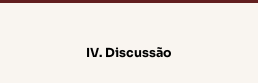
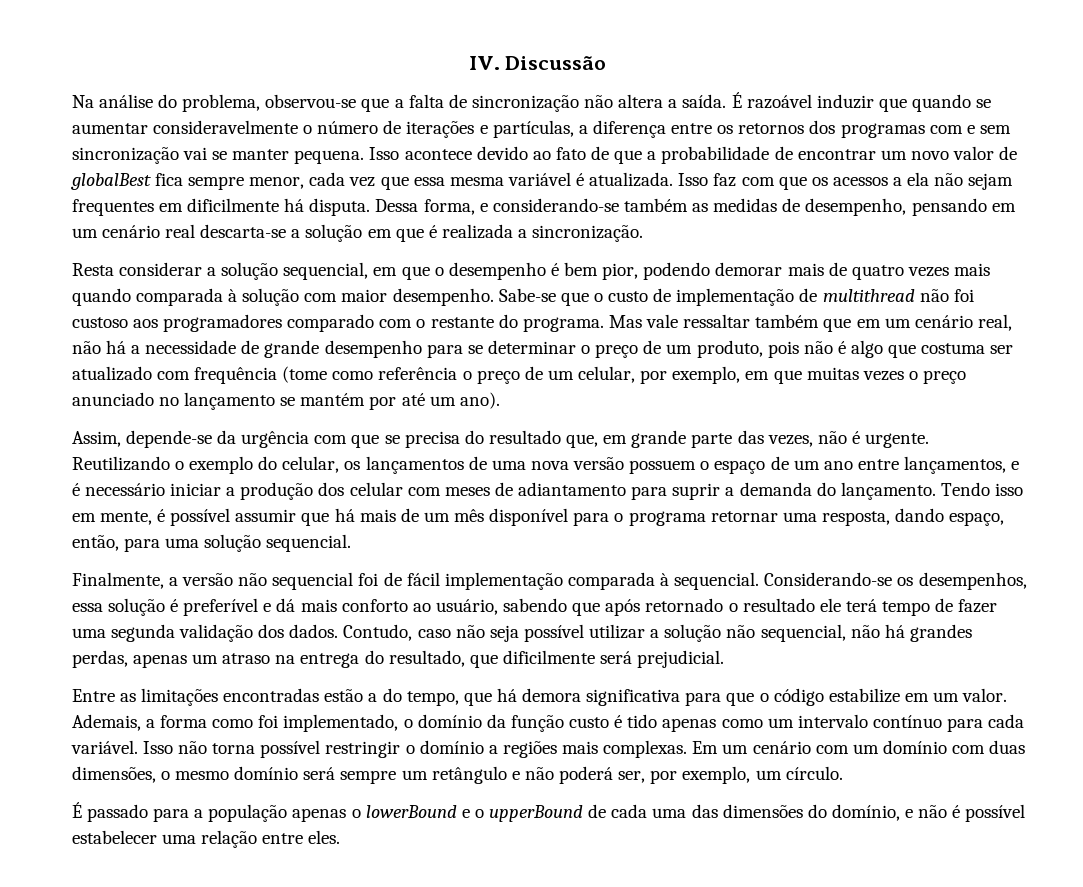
(173, 52) none -> [71,92,992,112] [71,120,1011,138] [71,146,1018,164] [70,172,1014,190] [71,198,1016,216] [71,224,644,242] [71,262,991,280] [71,288,974,306] [71,314,1012,332] [71,340,1014,358] [71,366,967,384] [71,392,500,410] [71,430,930,448] [71,456,1020,474] [71,482,1024,500] [71,508,1005,526] [71,534,352,552] [71,572,1027,590] [71,598,998,616] [71,624,972,642] [71,650,725,668] [71,688,1008,706] [71,714,1025,732] [70,740,1026,758] [71,766,843,784] [71,802,1026,822] [71,830,341,848] // Na análise do problema, observou-se que a falta de sincronização não altera a saída. É razoável induzir que quando se aumentar consideravelmente o número de iterações e partículas, a diferença entre os retornos dos programas com e sem sincronização vai se manter pequena. Isso acontece devido ao fato de que a probabilidade de encontrar um novo valor de globalBest fica sempre menor, cada vez que essa mesma variável é atualizada. Isso faz com que os acessos a ela não sejam frequentes em dificilmente há disputa. Dessa forma, e considerando-se também as medidas de desempenho, pensando em um cenário real descarta-se a solução em que é realizada a sincronização. // Resta considerar a solução sequencial, em que o desempenho é bem pior, podendo demorar mais de quatro vezes mais quando comparada à solução com maior desempenho. Sabe-se que o custo de implementação de multithread não foi custoso aos programadores comparado com o restante do programa. Mas vale ressaltar também que em um cenário real, não há a necessidade de grande desempenho para se determinar o preço de um produto, pois não é algo que costuma ser atualizado com frequência (tome como referência o preço de um celular, por exemplo, em que muitas vezes o preço anunciado no lançamento se mantém por até um ano). // Assim, depende-se da urgência com que se precisa do resultado que, em grande parte das vezes, não é urgente. Reutilizando o exemplo do celular, os lançamentos de uma nova versão possuem o espaço de um ano entre lançamentos, e é necessário iniciar a produção dos celular com meses de adiantamento para suprir a demanda do lançamento. Tendo isso em mente, é possível assumir que há mais de um mês disponível para o programa retornar uma resposta, dando espaço, então, para uma solução sequencial. // Finalmente, a versão não sequencial foi de fácil implementação comparada à sequencial. Considerando-se os desempenhos, essa solução é preferível e dá mais conforto ao usuário, sabendo que após retornado o resultado ele terá tempo de fazer uma segunda validação dos dados. Contudo, caso não seja possível utilizar a solução não sequencial, não há grandes perdas, apenas um atraso na entrega do resultado, que dificilmente será prejudicial. // Entre as limitações encontradas estão a do tempo, que há demora significativa para que o código estabilize em um valor. Ademais, a forma como foi implementado, o domínio da função custo é tido apenas como um intervalo contínuo para cada variável. Isso não torna possível restringir o domínio a regiões mais complexas. Em um cenário com um domínio com duas dimensões, o mesmo domínio será sempre um retângulo e não poderá ser, por exemplo, um círculo. // É passado para a população apenas o lowerBound e o upperBound de cada uma das dimensões do domínio, e não é possível estabelecer uma relação entre eles.

